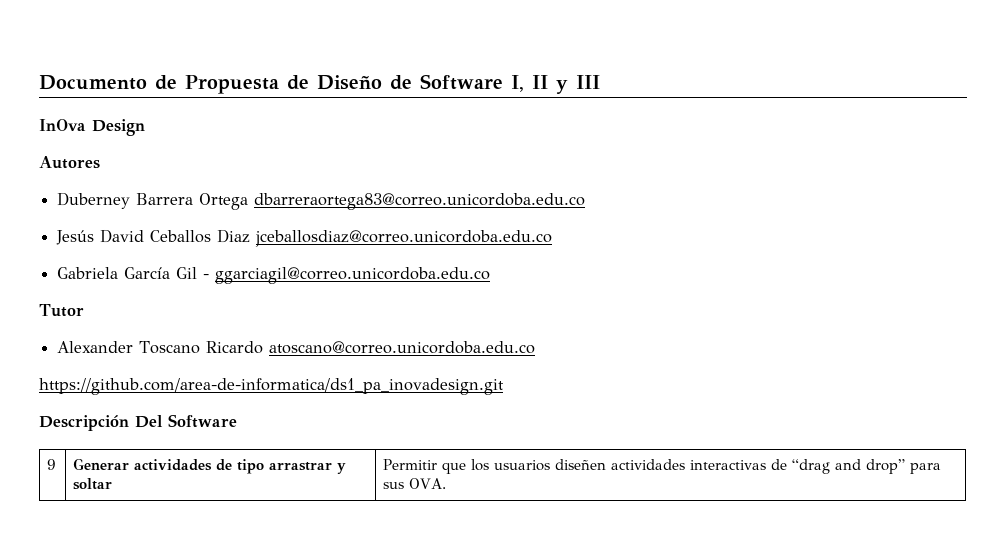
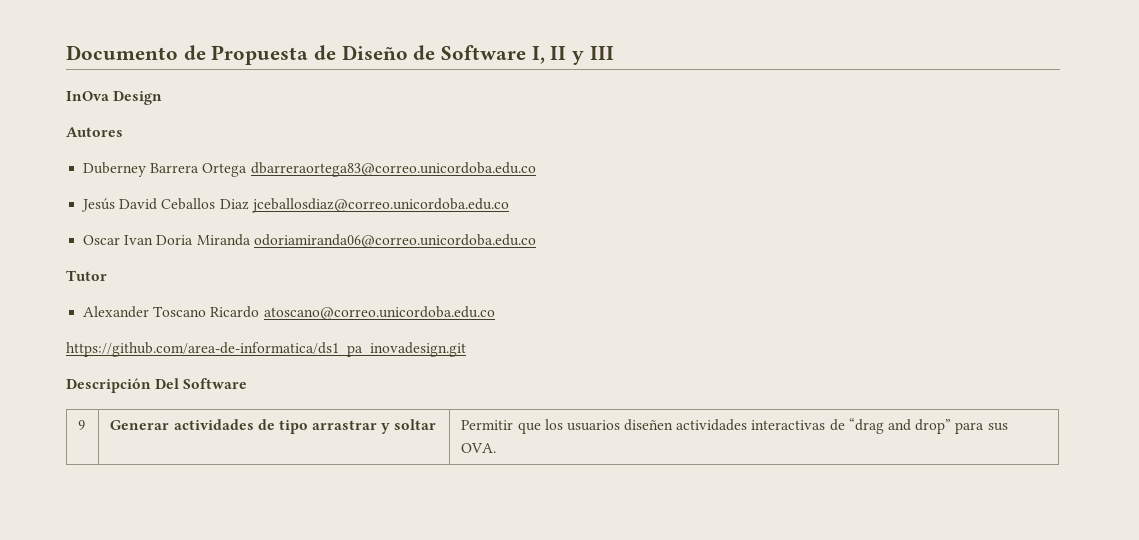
[57,267,491,284] Gabriela García Gil - ggarciagil@correo.unicordoba.edu.co -> [83,234,536,248] Oscar Ivan Doria Miranda odoriamiranda06@correo.unicordoba.edu.co

